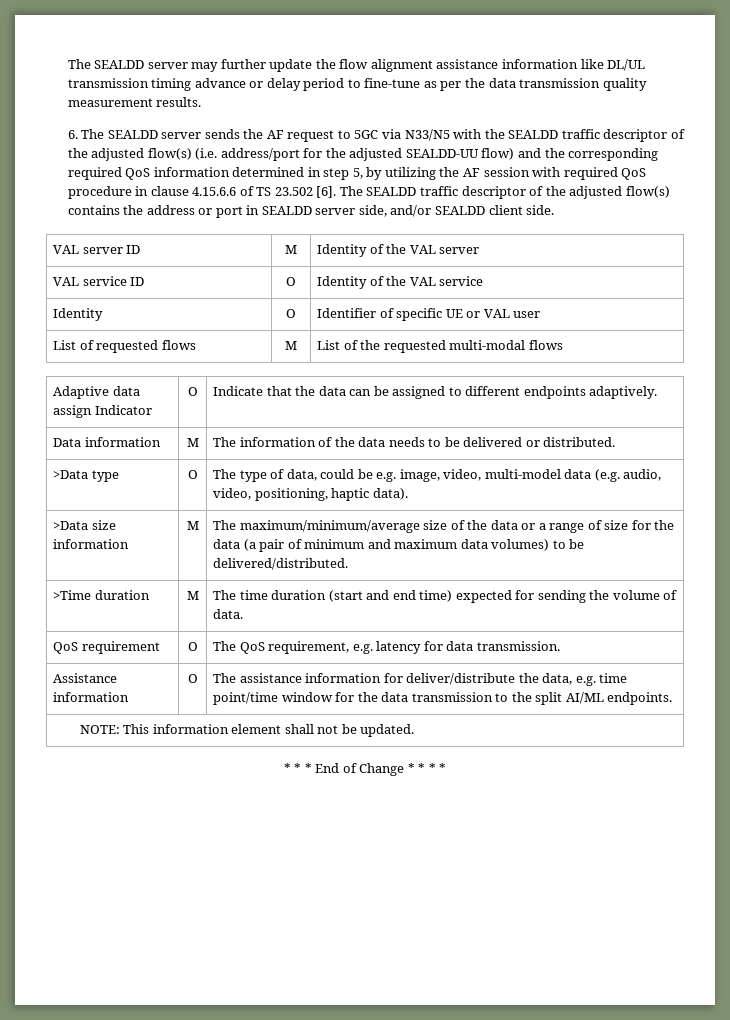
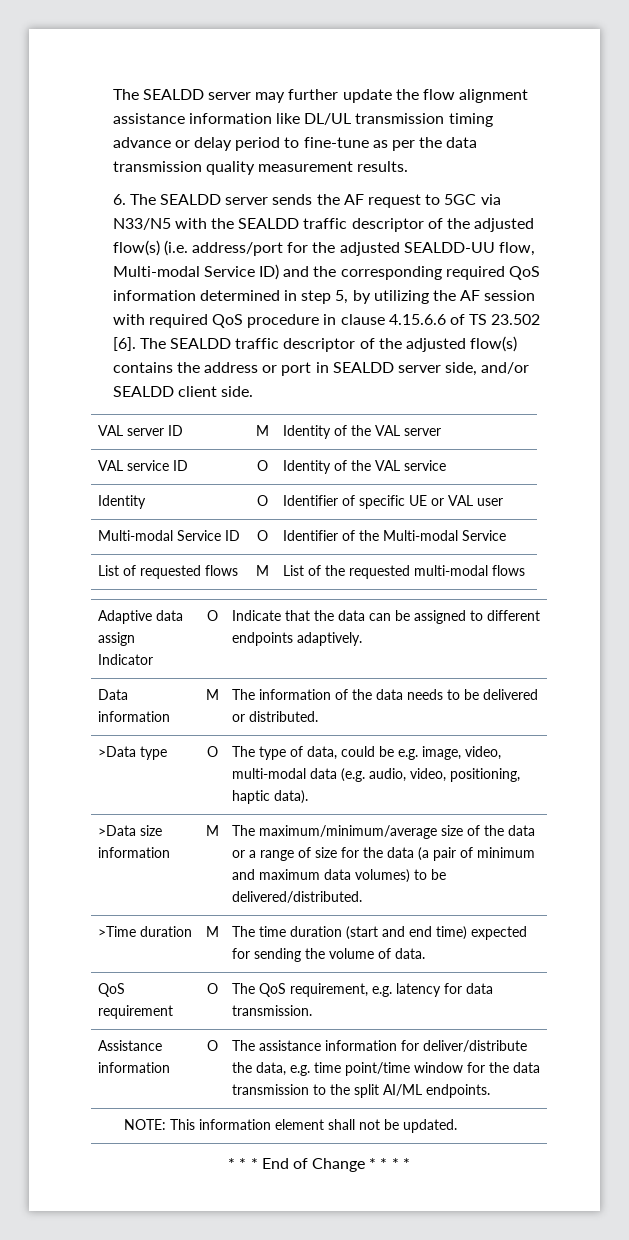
[481,148,515,160] flow) -> [498,242,535,256] [112,264,280,280] flow, Multi-modal Service ID)
(541, 314) none -> [97,530,240,541] [257,530,268,541] [282,530,506,541] // Multi-modal Service ID | O | Identifier of the Multi-modal Service
[484,469,561,479] multi-model -> [231,768,306,779] multi-modal

